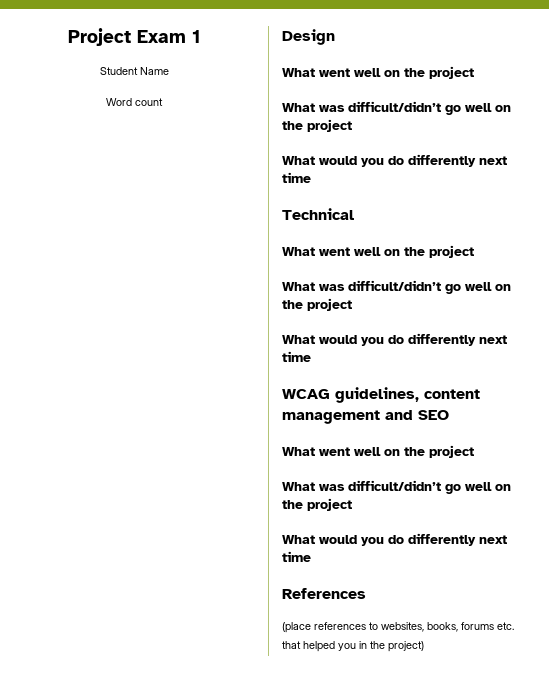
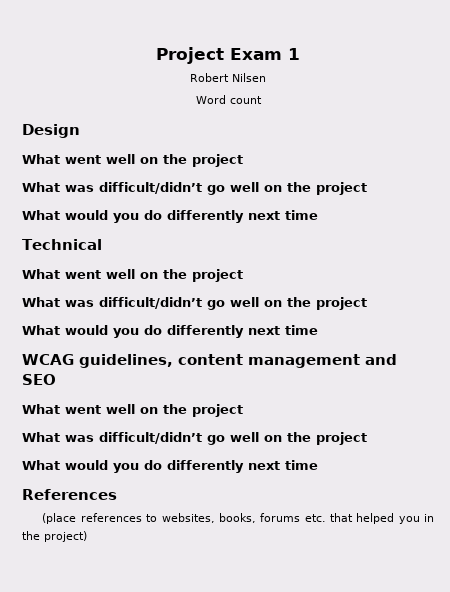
[99,67,169,75] Student Name -> [190,73,266,82] Robert Nilsen

